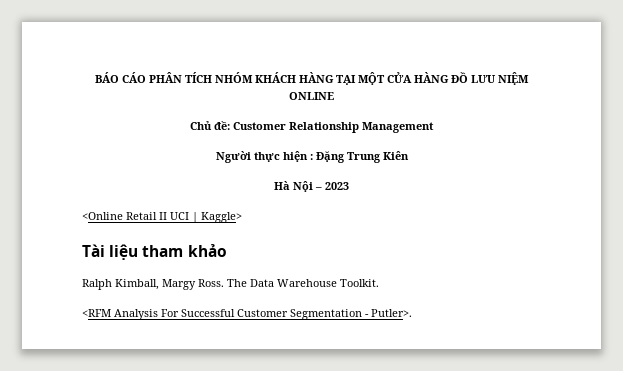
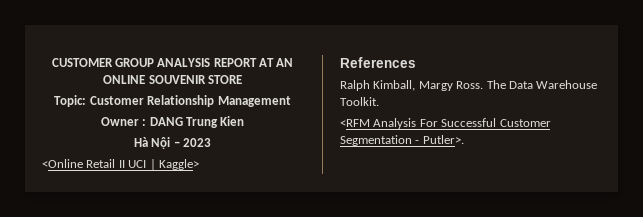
[95,72,529,85] [289,92,334,100] [190,121,434,133] [215,151,409,163] BÁO CÁO PHÂN TÍCH NHÓM KHÁCH HÀNG TẠI MỘT CỬA HÀNG ĐỒ LƯU NIỆM ONLINE // Chủ đề: Customer Relationship Management // Người thực hiện : Đặng Trung Kiên -> [51,58,294,67] [103,75,242,84] [54,95,291,107] [100,116,245,128] CUSTOMER GROUP ANALYSIS REPORT AT AN ONLINE SOUVENIR STORE // Topic: Customer Relationship Management // Owner : DANG Trung Kien
[82,244,227,260] Tài liệu tham khảo -> [340,57,416,68] References

